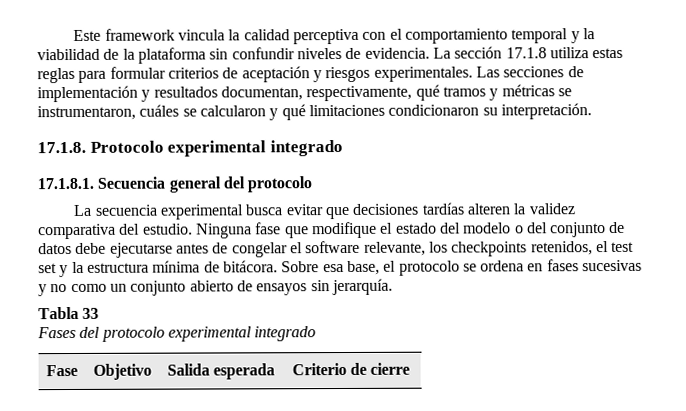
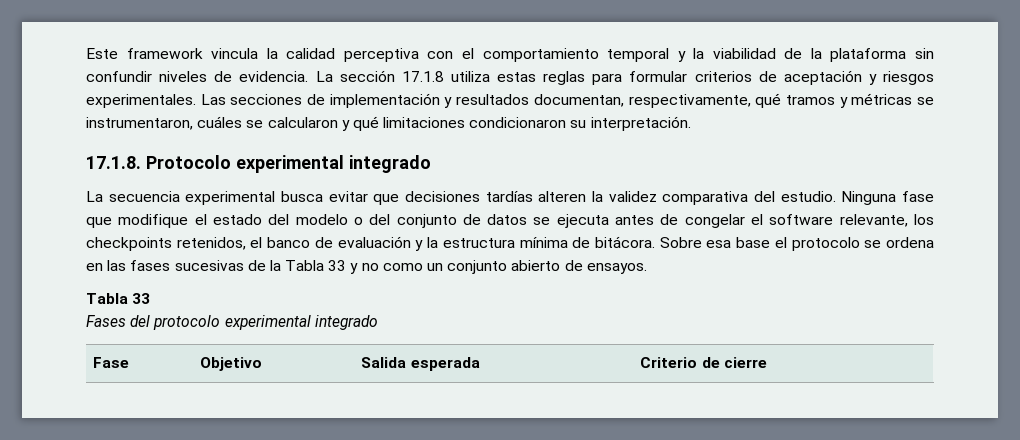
[37,176,313,193] // 17.1.8.1. Secuencia general del protocolo -> (431, 164) none
[75,242,173,258] debe ejecutarse -> [533,214,609,228] se ejecuta
[611,241,635,253] [38,263,57,274] test set -> [267,236,411,248] banco de evaluación
[346,260,380,275] base, -> [736,237,771,248] base
(544, 267) none -> [107,260,127,271] las
(643, 265) none -> [247,260,347,271] de la Tabla 33
[256,278,393,296] ensayos sin jerarquía. -> [586,263,647,274] ensayos.

